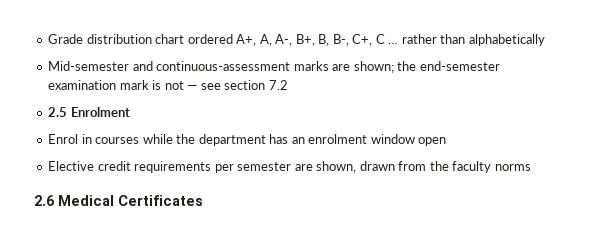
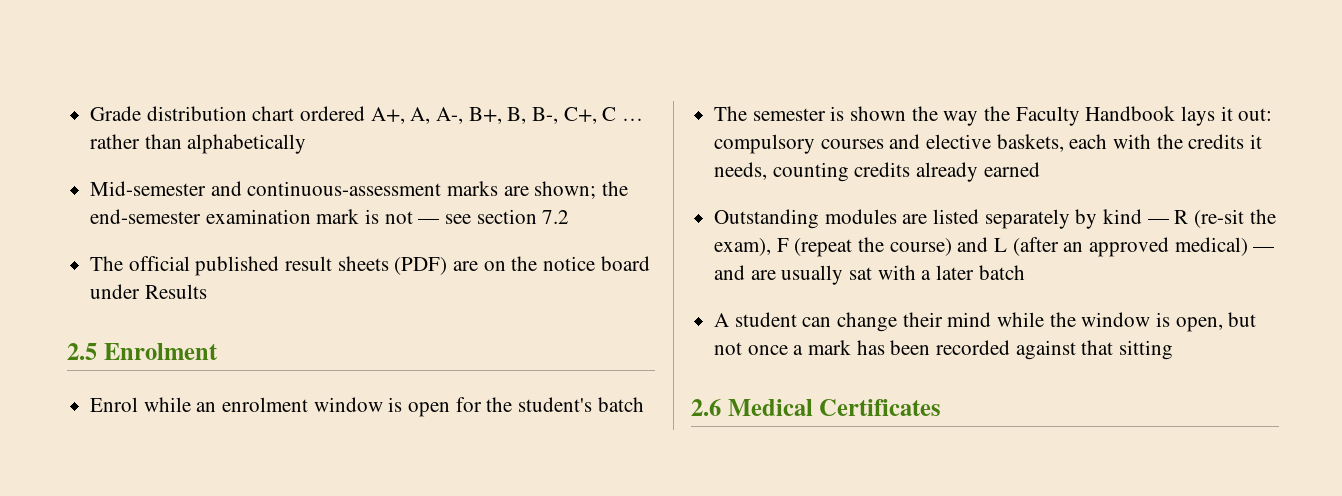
[48,107,130,117] [48,134,289,146] 2.5 Enrolment // Enrol in courses while the department has -> [90,256,650,276] [90,284,207,299] [67,343,218,360] [90,397,191,412] The official published result sheets (PDF) are on the notice board under Results // 2.5 Enrolment // Enrol while
(415, 139) none -> [388,397,403,412] is
[48,161,531,173] // Elective credit requirements per semester are shown, drawn from the faculty norms -> [455,397,644,412] [714,106,1273,126] [714,134,1263,154] [714,162,1040,182] [714,209,1276,229] [714,237,1275,257] [714,265,1025,285] [714,312,1257,332] [714,340,1174,360] for the student's batch // The semester is shown the way the Faculty Handbook lays it out: compulsory courses and elective baskets, each with the credits it needs, counting credits already earned // Outstanding modules are listed separately by kind — R (re-sit the exam), F (repeat the course) and L (after an approved medical) — and are usually sat with a later batch // A student can change their mind while the window is open, but not once a mark has been recorded against that sitting

